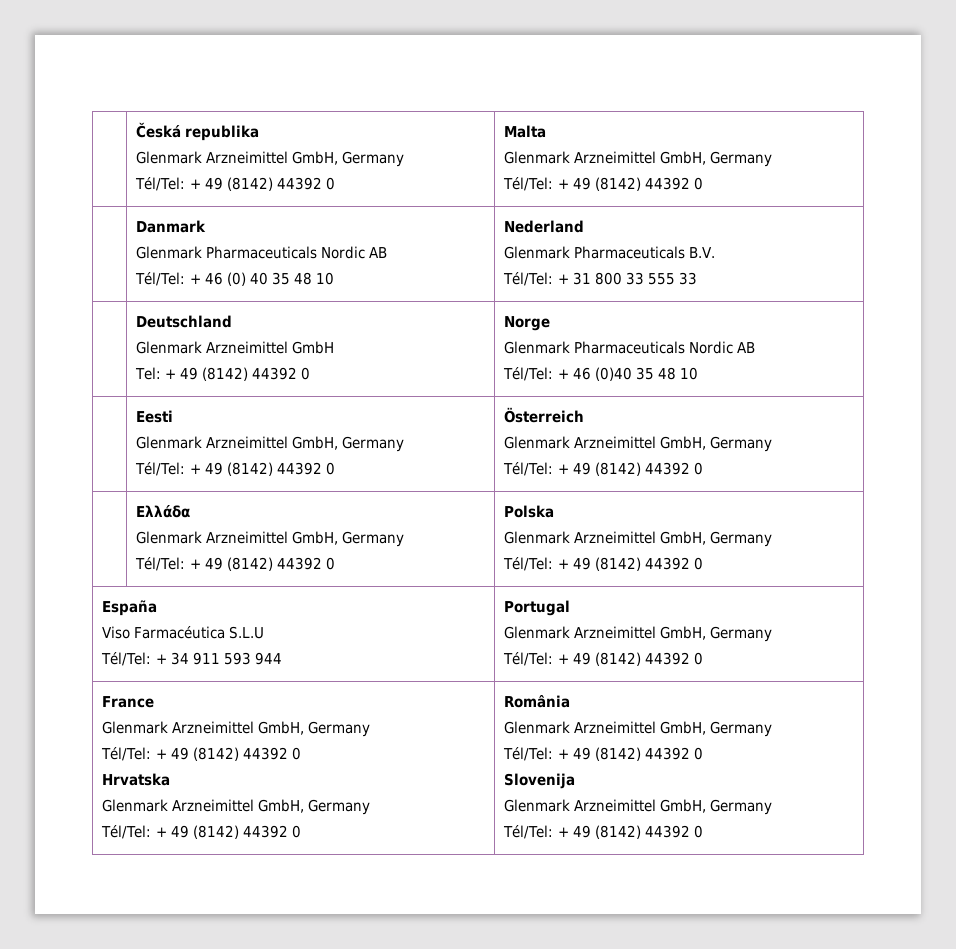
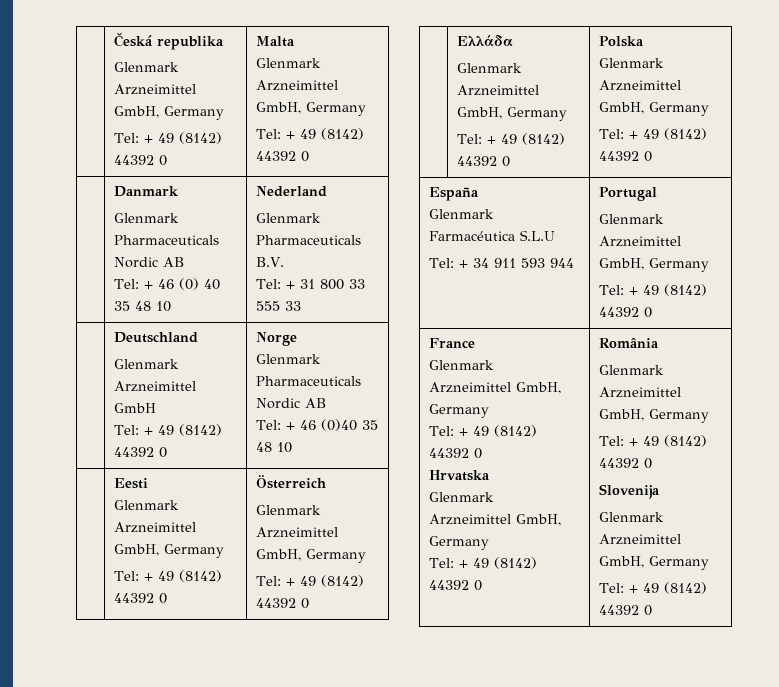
[134,177,186,191] Tél/Tel: -> [114,133,140,143] Tel:
[502,177,554,191] Tél/Tel: -> [256,129,282,139] Tel:
[134,272,186,286] Tél/Tel: -> [114,279,140,289] Tel:
[502,272,554,286] Tél/Tel: -> [256,279,282,289] Tel:
[502,367,554,381] Tél/Tel: -> [256,420,282,430] Tel:
[134,462,186,476] Tél/Tel: -> [114,571,140,581] Tel:
[502,462,554,476] Tél/Tel: -> [256,576,282,586] Tel:
[134,557,186,571] Tél/Tel: -> [457,134,483,144] Tel:
[502,557,554,571] Tél/Tel: -> [599,129,625,139] Tel:
[101,626,130,639] Viso -> [429,209,495,219] Glenmark
[100,652,152,666] Tél/Tel: -> [429,258,455,268] Tel:
[502,652,554,666] Tél/Tel: -> [599,285,625,295] Tel:
[100,747,152,761] Tél/Tel: -> [429,426,455,436] Tel:
[100,825,152,839] Tél/Tel: -> [429,558,455,568] Tel:
[502,747,554,761] Tél/Tel: -> [599,436,625,446] Tel:
[502,825,554,839] Tél/Tel: -> [599,583,625,593] Tel:

